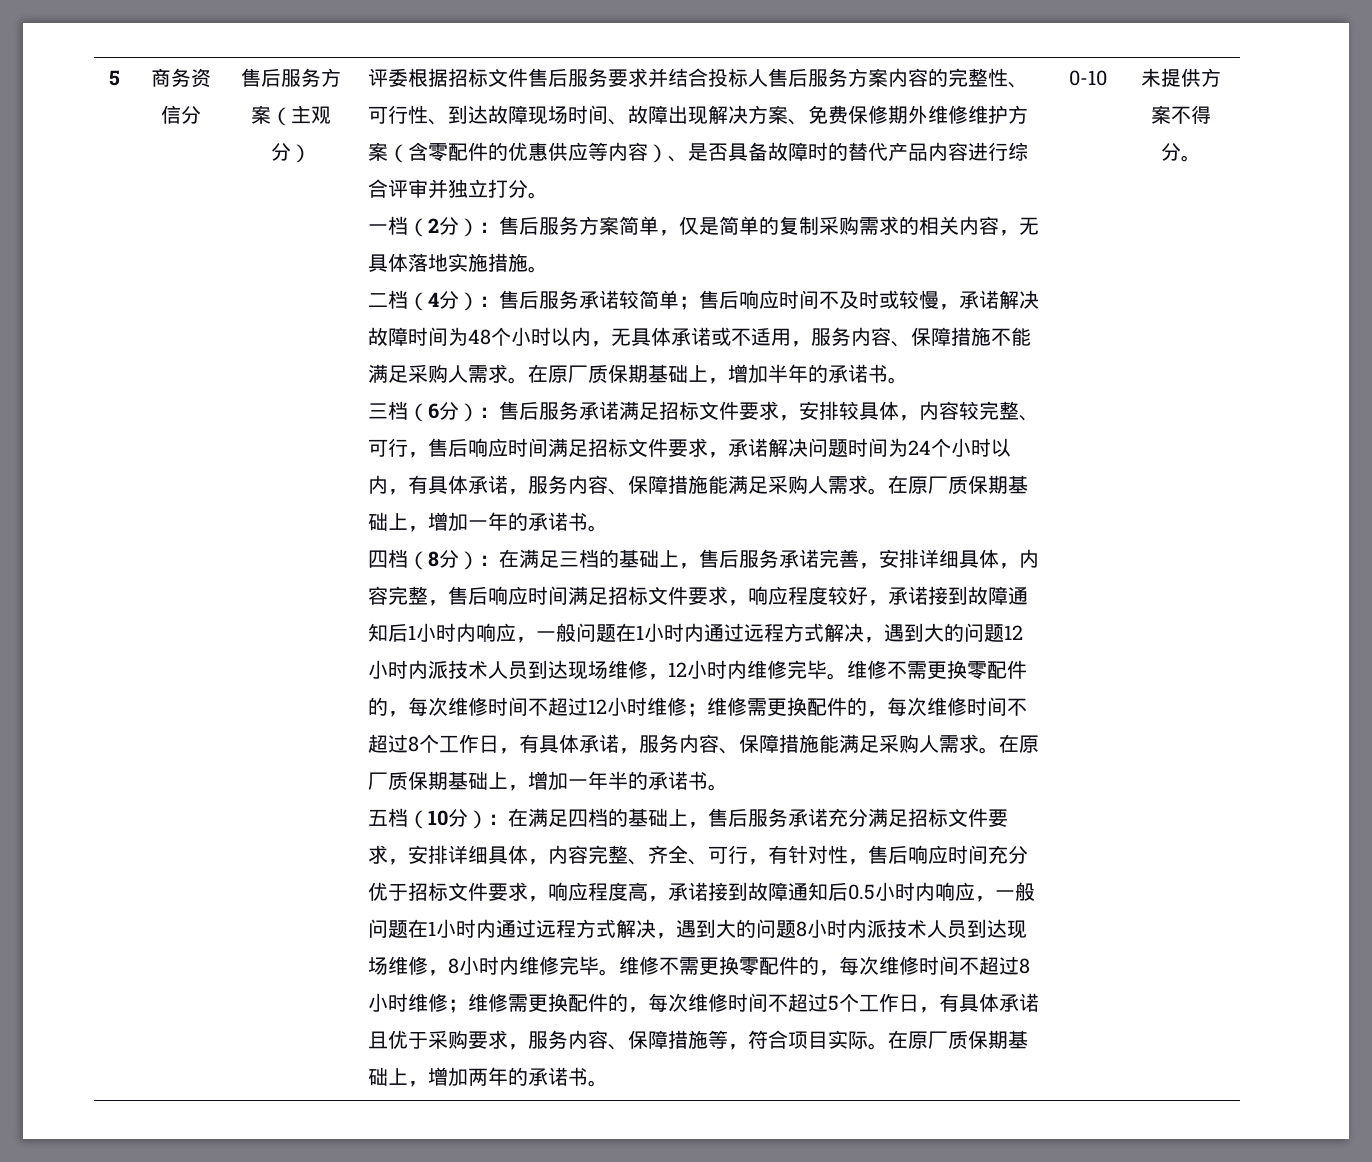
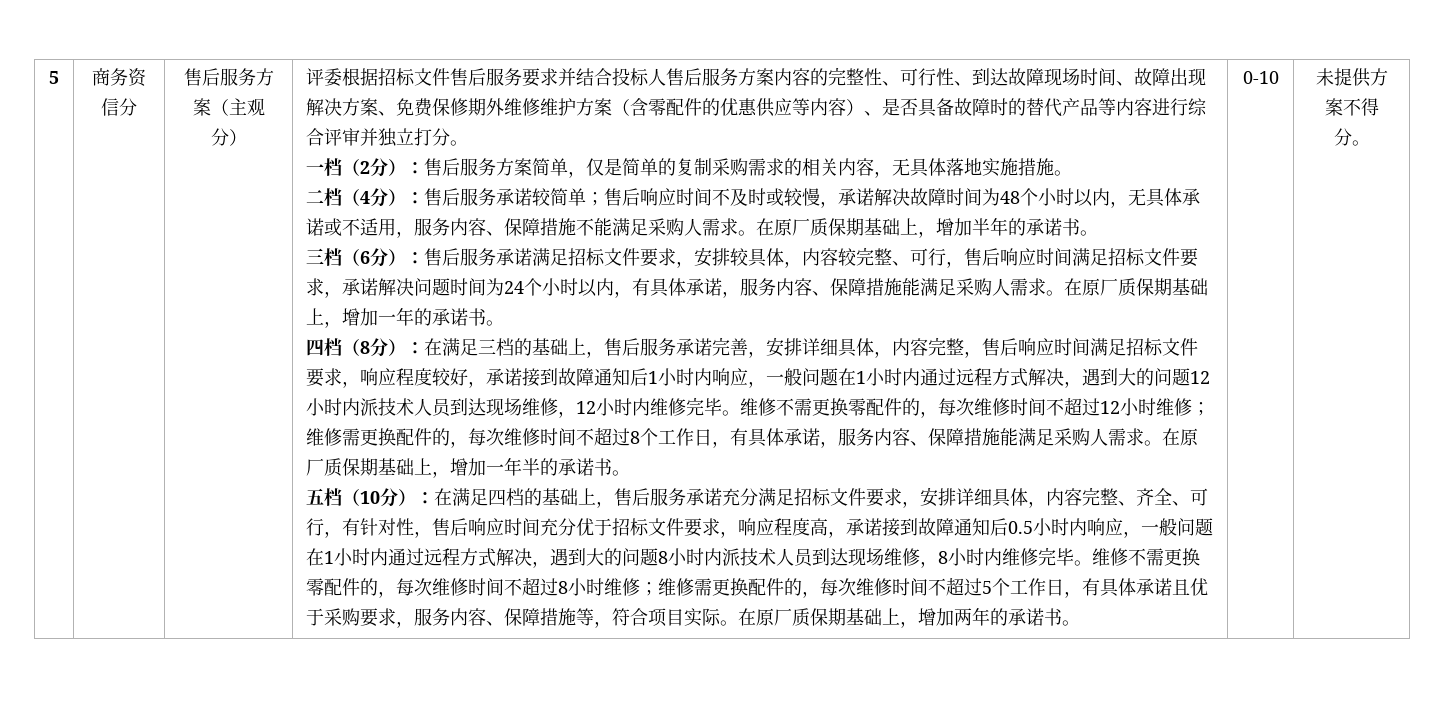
(928, 152) none -> [1098,98,1117,116] 等

